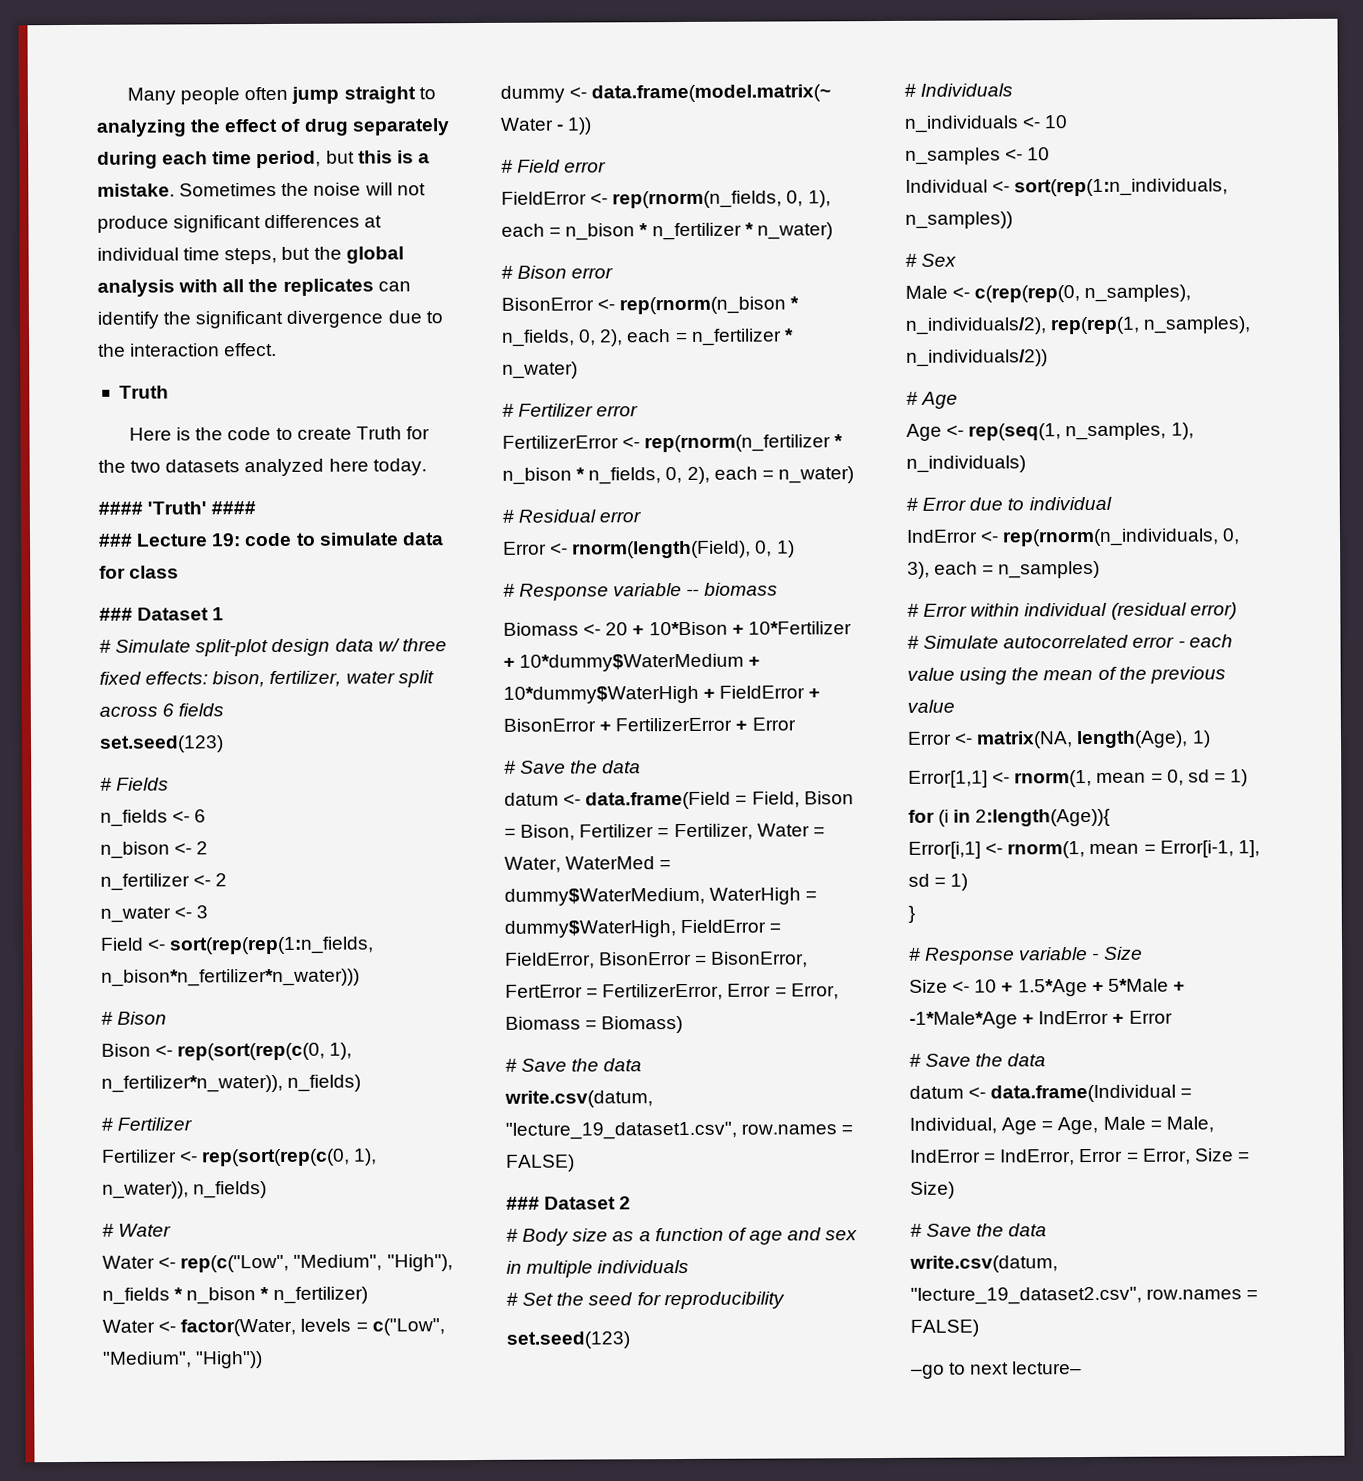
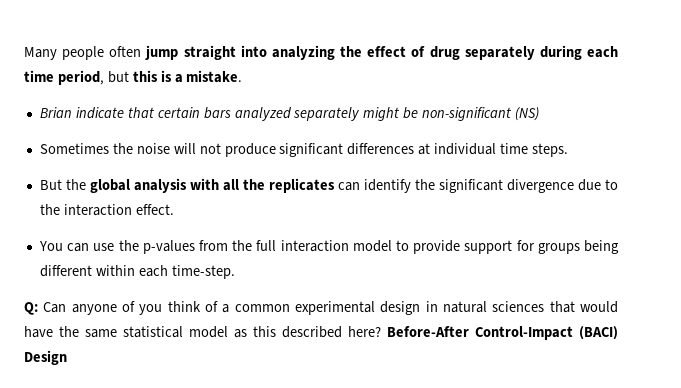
[418,87,436,100] to -> [240,45,267,57] into
(175, 190) none -> [39,107,540,121] // Brian indicate that certain bars analyzed separately might be non-significant (NS) //
[224,246,311,265] steps, but -> [532,143,569,157] [39,179,62,190] steps. // But
[118,385,169,399] [128,426,430,441] [98,458,427,477] [98,501,257,515] [98,532,444,547] [99,565,180,579] [99,607,225,621] [99,638,447,657] [99,670,434,688] [99,703,225,717] [99,735,224,753] [100,777,170,791] [100,809,207,827] [100,841,209,859] [100,873,228,891] [100,905,209,923] [100,936,375,955] [101,968,360,987] [101,1011,168,1025] [101,1042,353,1061] [101,1074,362,1093] [101,1117,193,1131] [101,1148,378,1167] [102,1181,268,1199] [102,1223,172,1237] [102,1254,453,1273] [102,1286,368,1305] [102,1318,445,1337] [102,1351,264,1369] [500,84,832,103] [500,117,593,135] [501,159,607,173] [501,190,831,209] [501,222,833,241] [501,265,614,279] [501,296,800,315] [501,328,794,347] [502,361,578,379] [502,403,639,417] [502,434,844,453] [502,466,854,485] [502,509,642,523] [503,540,795,559] [503,582,778,601] [503,621,852,636] [503,653,761,672] [503,685,821,704] [503,717,796,732] [504,760,642,774] [504,791,854,810] [504,823,825,841] [504,856,672,873] [504,887,818,906] [504,919,782,938] [505,951,809,969] [505,983,839,1001] [505,1015,684,1034] [505,1058,643,1072] [504,1090,653,1108] [505,1121,854,1140] [506,1154,575,1172] [506,1196,632,1210] [506,1227,859,1246] [506,1259,690,1278] [506,1291,785,1310] [506,1331,630,1349] [904,83,1014,97] [904,115,1069,133] [905,147,1051,165] [905,178,1229,197] [905,211,1013,229] [905,253,958,267] [905,284,1192,303] [905,316,1252,335] [906,349,1048,367] [906,391,959,409] [906,422,1194,441] [906,455,1026,473] [906,496,1112,511] [906,528,1241,547] [907,560,1101,579] [907,602,1237,620] [907,634,1233,649] [907,666,1226,685] [907,699,955,713] [907,730,1211,749] [908,769,1249,788] [908,808,1112,827] [908,840,1260,859] [908,873,969,891] [908,905,915,923] [909,946,1143,965] [909,978,1185,997] [909,1010,1173,1029] [909,1053,1047,1067] [909,1084,1193,1103] [909,1116,1214,1135] [910,1148,1250,1166] [910,1181,955,1199] [910,1223,1048,1237] [909,1255,1058,1273] [910,1286,1259,1305] [910,1319,979,1337] [911,1361,1083,1379] Truth // Here is the code to create Truth for the two datasets analyzed here today. // #### 'Truth' #### // ### Lecture 19: code to simulate data for class // ### Dataset 1 // # Simulate split-plot design data w/ three fixed effects: bison, fertilizer, water split across 6 fields // set.seed(123) // # Fields // n_fields <- 6 // n_bison <- 2 // n_fertilizer <- 2 // n_water <- 3 // Field <- sort(rep(rep(1:n_fields, n_bison*n_fertilizer*n_water))) // # Bison // Bison <- rep(sort(rep(c(0, 1), n_fertilizer*n_water)), n_fields) // # Fertilizer // Fertilizer <- rep(sort(rep(c(0, 1), n_water)), n_fields) // # Water // Water <- rep(c("Low", "Medium", "High"), n_fields * n_bison * n_fertilizer) // Water <- factor(Water, levels = c("Low", "Medium", "High")) // dummy <- data.frame(model.matrix(~ Water - 1)) // # Field error // FieldError <- rep(rnorm(n_fields, 0, 1), each = n_bison * n_fertilizer * n_water) // # Bison error // BisonError <- rep(rnorm(n_bison * n_fields, 0, 2), each = n_fertilizer * n_water) // # Fertilizer error // FertilizerError <- rep(rnorm(n_fertilizer * n_bison * n_fields, 0, 2), each = n_water) // # Residual error // Error <- rnorm(length(Field), 0, 1) // # Response variable -- biomass // Biomass <- 20 + 10*Bison + 10*Fertilizer + 10*dummy$WaterMedium + 10*dummy$WaterHigh + FieldError + BisonError + FertilizerError + Error // # Save the data // datum <- data.frame(Field = Field, Bison = Bison, Fertilizer = Fertilizer, Water = Water, WaterMed = dummy$WaterMedium, WaterHigh = dummy$WaterHigh, FieldError = FieldError, BisonError = BisonError, FertError = FertilizerError, Error = Error, Biomass = Biomass) // # Save the data // write.csv(datum, "lecture_19_dataset1.csv", row.names = FALSE) // ### Dataset 2 // # Body size as a function of age and sex in multiple individuals // # Set the seed for reproducibility // set.seed(123) // # Individuals // n_individuals <- 10 // n_samples <- 10 // Individual <- sort(rep(1:n_individuals, n_samples)) // # Sex // Male <- c(rep(rep(0, n_samples), n_individuals/2), rep(rep(1, n_samples), n_individuals/2)) // # Age // Age <- rep(seq(1, n_samples, 1), n_individuals) // # Error due to individual // IndError <- rep(rnorm(n_individuals, 0, 3), each = n_samples) // # Error within individual (residual error) // # Simulate autocorrelated error - each value using the mean of the previous value // Error <- matrix(NA, length(Age), 1) // Error[1,1] <- rnorm(1, mean = 0, sd = 1) // for (i in 2:length(Age)){ // Error[i,1] <- rnorm(1, mean = Error[i-1, 1], sd = 1) // } // # Response variable - Size // Size <- 10 + 1.5*Age + 5*Male + -1*Male*Age + IndError + Error // # Save the data // datum <- data.frame(Individual = Individual, Age = Age, Male = Male, IndError = IndError, Error = Error, Size = Size) // # Save the data // write.csv(datum, "lecture_19_dataset2.csv", row.names = FALSE) // –go to next lecture– -> [38,240,619,254] [39,265,235,279] [24,301,618,315] [24,326,618,340] [24,350,67,365] You can use the p-values from the full interaction model to provide support for groups being different within each time-step. // Q: Can anyone of you think of a common experimental design in natural sciences that would have the same statistical model as this described here? Before-After Control-Impact (BACI) Design

